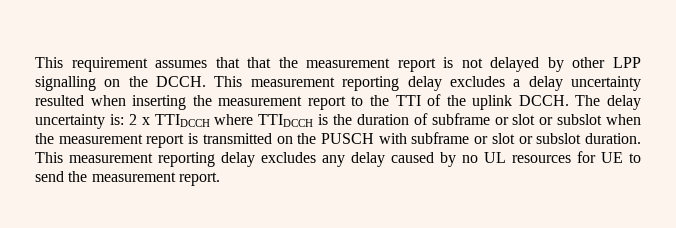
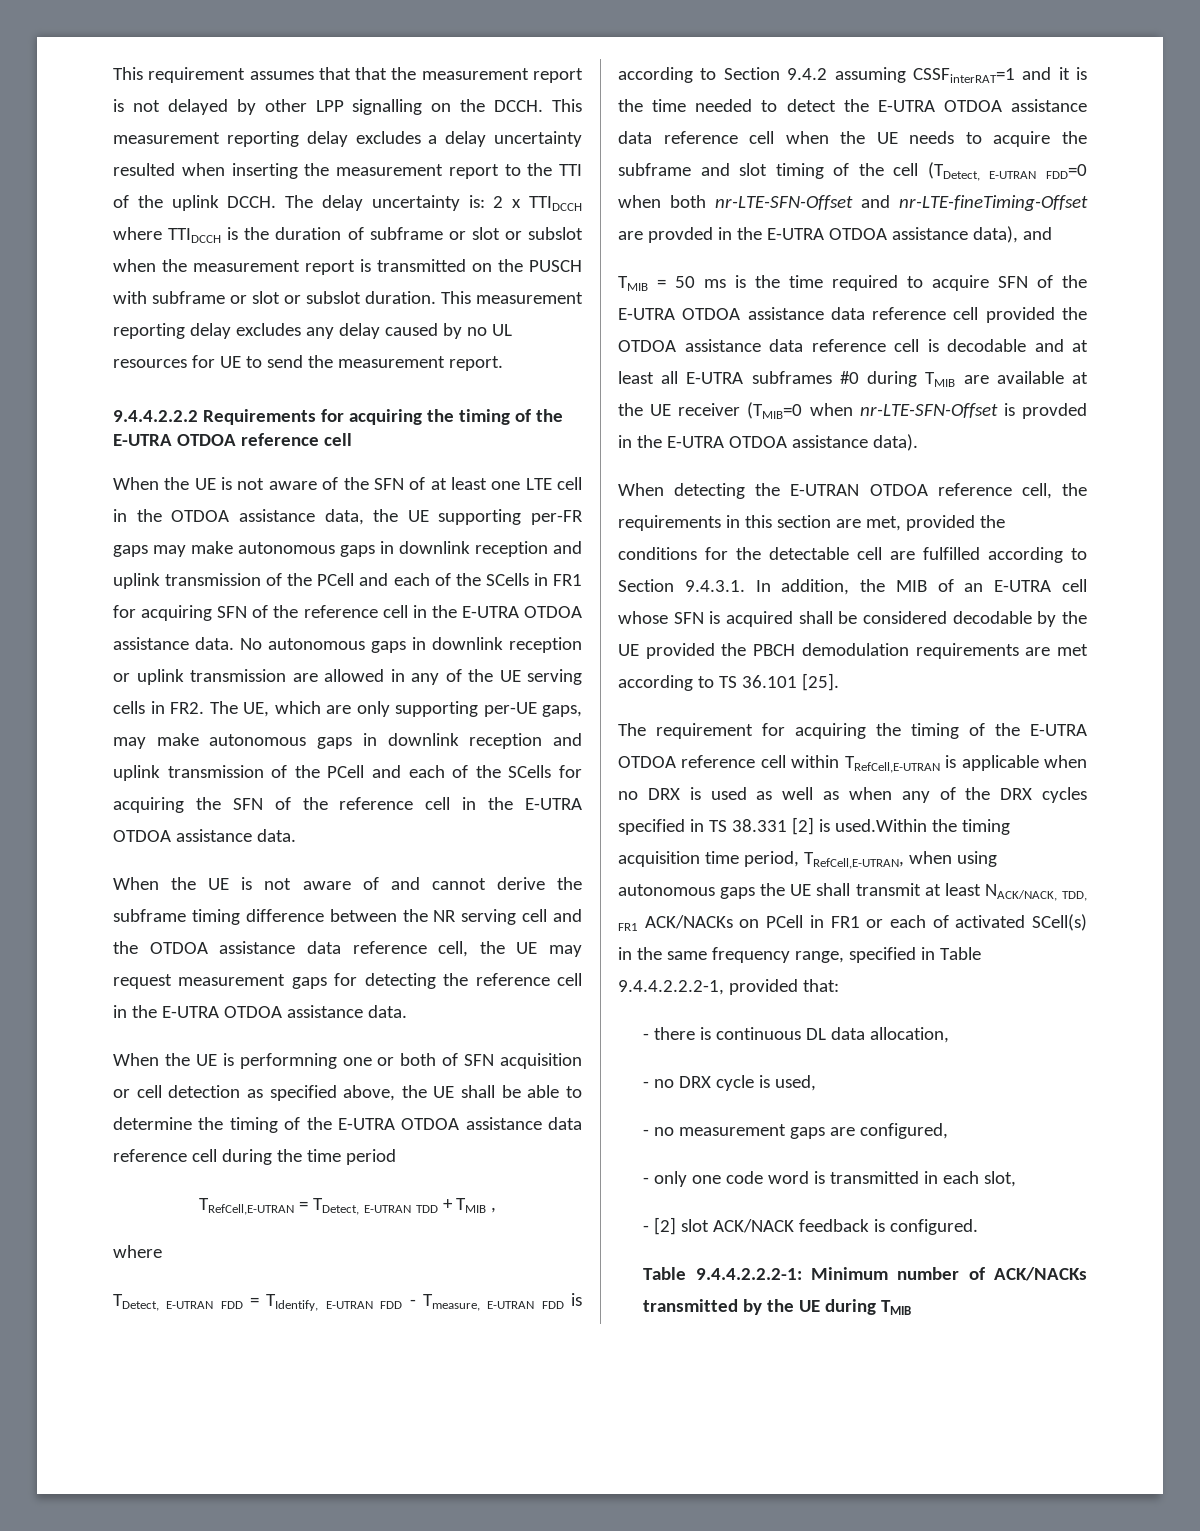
(220, 179) none -> [113,409,563,425] [113,433,352,446] [113,477,582,490] [113,509,583,525] [113,541,582,557] [113,573,582,589] [113,605,583,621] [113,637,582,653] [113,669,582,685] [113,701,582,717] [113,733,582,749] [113,765,583,781] [113,797,583,813] [113,829,296,842] [113,877,582,890] [113,909,582,925] [113,941,582,957] [113,973,582,989] [113,1005,407,1018] [113,1053,582,1069] [113,1085,582,1101] [113,1117,582,1133] [113,1149,396,1165] [198,1198,497,1215] [113,1245,162,1258] [113,1293,583,1311] [618,67,1087,83] [618,99,1087,112] [618,131,1087,147] [618,162,1087,181] [618,195,1088,211] [618,226,1052,243] [618,275,1087,291] [618,307,1087,323] [618,339,1088,352] [618,371,1088,387] [618,402,1087,419] [618,434,918,451] [618,483,1087,499] [618,515,1005,531] [618,547,1087,563] [618,579,1087,595] [618,611,1087,627] [618,643,1088,659] [618,673,839,691] [618,723,1087,739] [618,755,1087,773] [618,787,1087,803] [618,817,1010,835] [618,851,997,869] [618,883,1087,901] [618,914,1087,931] [618,947,981,963] [618,979,839,995] [643,1027,950,1043] [643,1075,817,1091] [643,1123,949,1139] [643,1171,1017,1187] [643,1217,979,1235] [643,1267,1087,1281] [643,1299,912,1315] // 9.4.4.2.2.2 Requirements for acquiring the timing of the E-UTRA OTDOA reference cell // When the UE is not aware of the SFN of at least one LTE cell in the OTDOA assistance data, the UE supporting per-FR gaps may make autonomous gaps in downlink reception and uplink transmission of the PCell and each of the SCells in FR1 for acquiring SFN of the reference cell in the E-UTRA OTDOA assistance data. No autonomous gaps in downlink reception or uplink transmission are allowed in any of the UE serving cells in FR2. The UE, which are only supporting per-UE gaps, may make autonomous gaps in downlink reception and uplink transmission of the PCell and each of the SCells for acquiring the SFN of the reference cell in the E-UTRA OTDOA assistance data. // When the UE is not aware of and cannot derive the subframe timing difference between the NR serving cell and the OTDOA assistance data reference cell, the UE may request measurement gaps for detecting the reference cell in the E-UTRA OTDOA assistance data. // When the UE is performning one or both of SFN acquisition or cell detection as specified above, the UE shall be able to determine the timing of the E-UTRA OTDOA assistance data reference cell during the time period // TRefCell,E-UTRAN = TDetect, E-UTRAN TDD + TMIB , // where // TDetect, E-UTRAN FDD = TIdentify, E-UTRAN FDD - Tmeasure, E-UTRAN FDD is according to Section 9.4.2 assuming CSSFinterRAT=1 and it is the time needed to detect the E-UTRA OTDOA assistance data reference cell when the UE needs to acquire the subframe and slot timing of the cell (TDetect, E-UTRAN FDD=0 when both nr-LTE-SFN-Offset and nr-LTE-fineTiming-Offset are provded in the E-UTRA OTDOA assistance data), and // TMIB = 50 ms is the time required to acquire SFN of the E-UTRA OTDOA assistance data reference cell provided the OTDOA assistance data reference cell is decodable and at least all E-UTRA subframes #0 during TMIB are available at the UE receiver (TMIB=0 when nr-LTE-SFN-Offset is provded in the E-UTRA OTDOA assistance data). // When detecting the E-UTRAN OTDOA reference cell, the requirements in this section are met, provided the conditions for the detectable cell are fulfilled according to Section 9.4.3.1. In addition, the MIB of an E-UTRA cell whose SFN is acquired shall be considered decodable by the UE provided the PBCH demodulation requirements are met according to TS 36.101 [25]. // The requirement for acquiring the timing of the E-UTRA OTDOA reference cell within TRefCell,E-UTRAN is applicable when no DRX is used as well as when any of the DRX cycles specified in TS 38.331 [2] is used.Within the timing acquisition time period, TRefCell,E-UTRAN, when using autonomous gaps the UE shall transmit at least NACK/NACK, TDD, FR1 ACK/NACKs on PCell in FR1 or each of activated SCell(s) in the same frequency range, specified in Table 9.4.4.2.2.2-1, provided that: // - there is continuous DL data allocation, // - no DRX cycle is used, // - no measurement gaps are configured, // - only one code word is transmitted in each slot, // - [2] slot ACK/NACK feedback is configured. // Table 9.4.4.2.2.2-1: Minimum number of ACK/NACKs transmitted by the UE during TMIB

